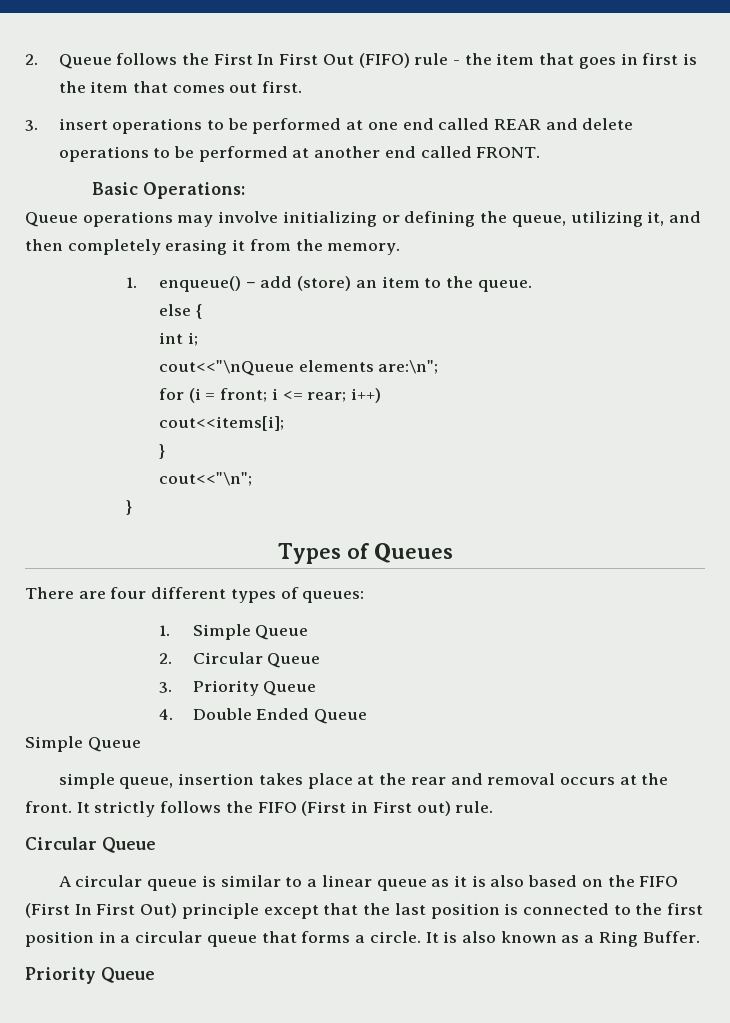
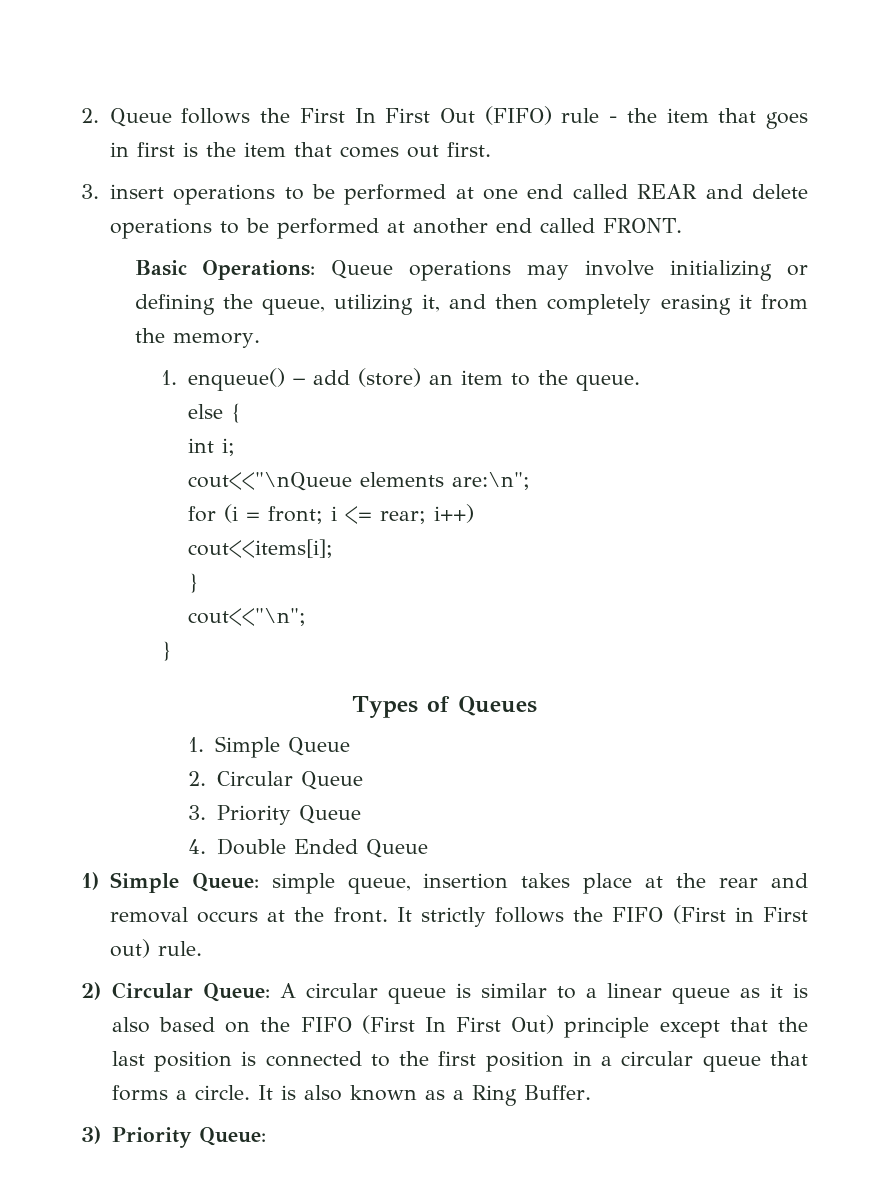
(245, 190) // -> (316, 270) none
[25,587,365,603] // There are four different types of queues: -> (537, 706) none
[25,736,141,752] Simple Queue // -> [81,872,259,893] 1) Simple Queue:
[25,837,156,853] Circular Queue // -> [81,982,270,1002] 2) Circular Queue:
[25,967,155,984] Priority Queue -> [81,1126,266,1148] 3) Priority Queue:

